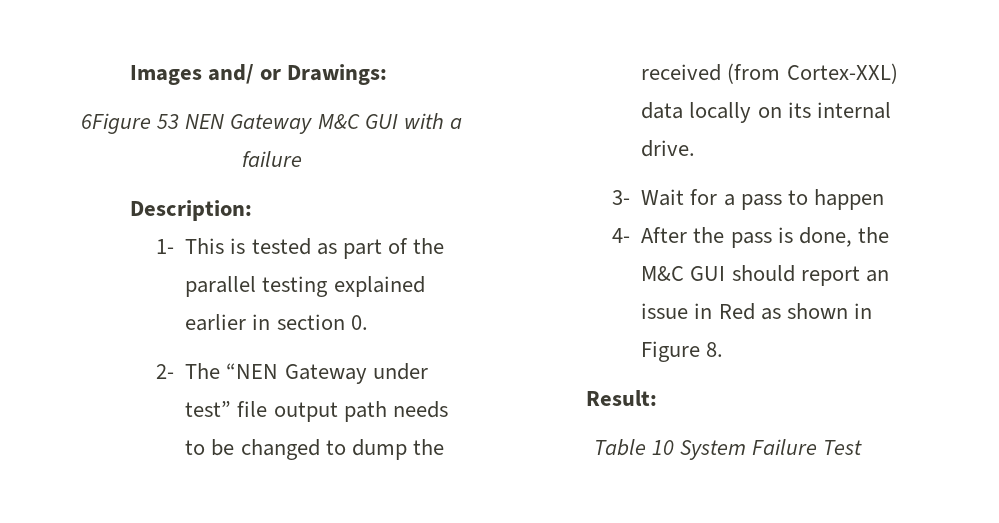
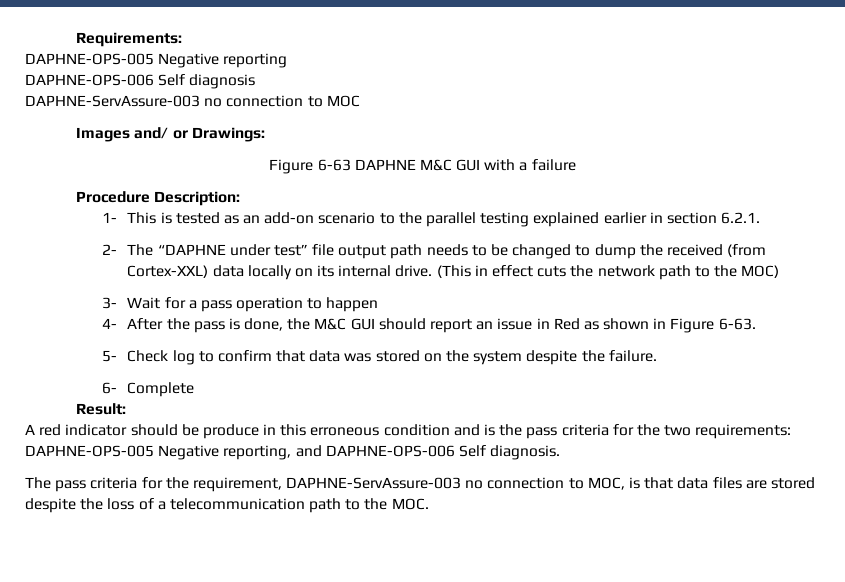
(129, 75) none -> [76,32,183,47] [25,53,288,68] [25,74,256,89] [25,95,360,107] Requirements: // DAPHNE-OPS-005 Negative reporting // DAPHNE-OPS-006 Self diagnosis // DAPHNE-ServAssure-003 no connection to MOC //
[81,113,313,134] 6Figure 53 NEN Gateway -> [269,159,416,174] Figure 6-63 DAPHNE
(302, 159) none -> [76,191,151,203] Procedure
[342,238,408,259] part of -> [243,212,395,224] an add-on scenario to
[350,315,368,330] 0. -> [721,212,761,224] 6.2.1.
[226,363,367,384] “NEN Gateway -> [157,244,226,255] “DAPHNE
(696, 148) none -> [436,265,780,280] (This in effect cuts the network path to the MOC)
(782, 202) none -> [236,297,304,312] operation
[706,342,724,357] [585,390,657,406] [593,439,863,460] 8. // Result: // Table 10 System Failure Test -> [718,318,756,330] [101,350,657,365] [101,382,195,397] [76,403,127,415] [25,424,792,439] [25,445,561,460] [25,477,815,492] [25,498,429,513] 6-63. // 5- Check log to confirm that data was stored on the system despite the failure. // 6- Complete // Result: // A red indicator should be produce in this erroneous condition and is the pass criteria for the two requirements: DAPHNE-OPS-005 Negative reporting, and DAPHNE-OPS-006 Self diagnosis. // The pass criteria for the requirement, DAPHNE-ServAssure-003 no connection to MOC, is that data files are stored despite the loss of a telecommunication path to the MOC.

